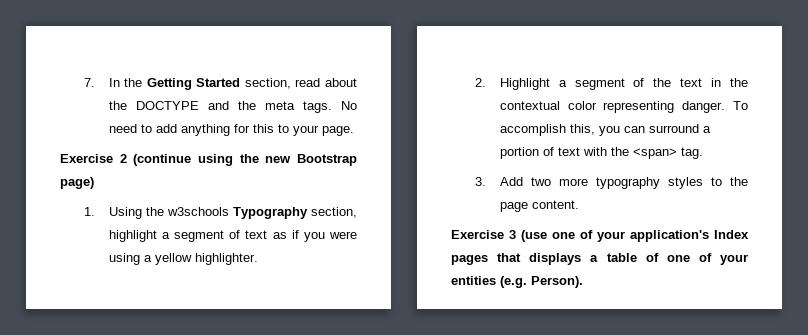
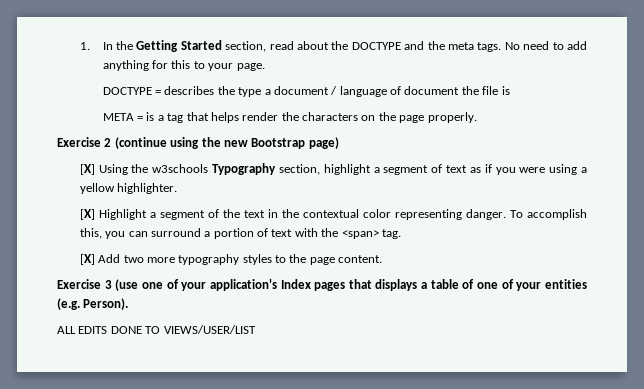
[84,78,96,87] 7. -> [79,42,90,50] 1.
(354, 131) none -> [102,86,510,97] [102,112,477,123] // DOCTYPE = describes the type a document / language of document the file is // META = is a tag that helps render the characters on the page properly.
[84,207,96,216] 1. -> [79,164,95,175] [X]
[475,78,487,87] 2. -> [79,209,95,220] [X]
[475,177,487,186] 3. -> [79,254,95,265] [X]
(583, 282) none -> [57,325,256,334] // ALL EDITS DONE TO VIEWS/USER/LIST

